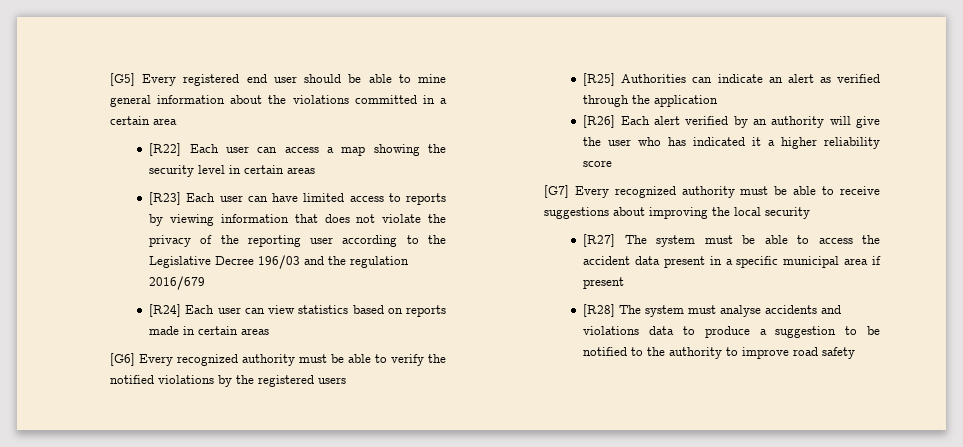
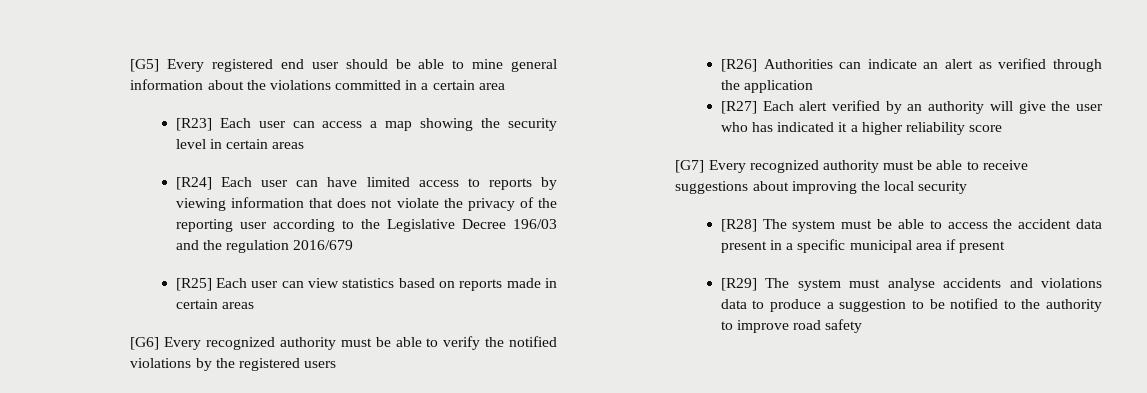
[149,143,182,156] [R22] -> [175,118,212,131] [R23]
[149,192,182,205] [R23] -> [175,177,212,190] [R24]
[149,304,182,317] [R24] -> [175,278,212,291] [R25]
[583,73,616,86] [R25] -> [720,59,757,72] [R26]
[583,115,616,128] [R26] -> [720,101,757,114] [R27]
[583,234,616,247] [R27] -> [720,219,757,232] [R28]
[583,304,616,317] [R28] -> [720,278,757,291] [R29]

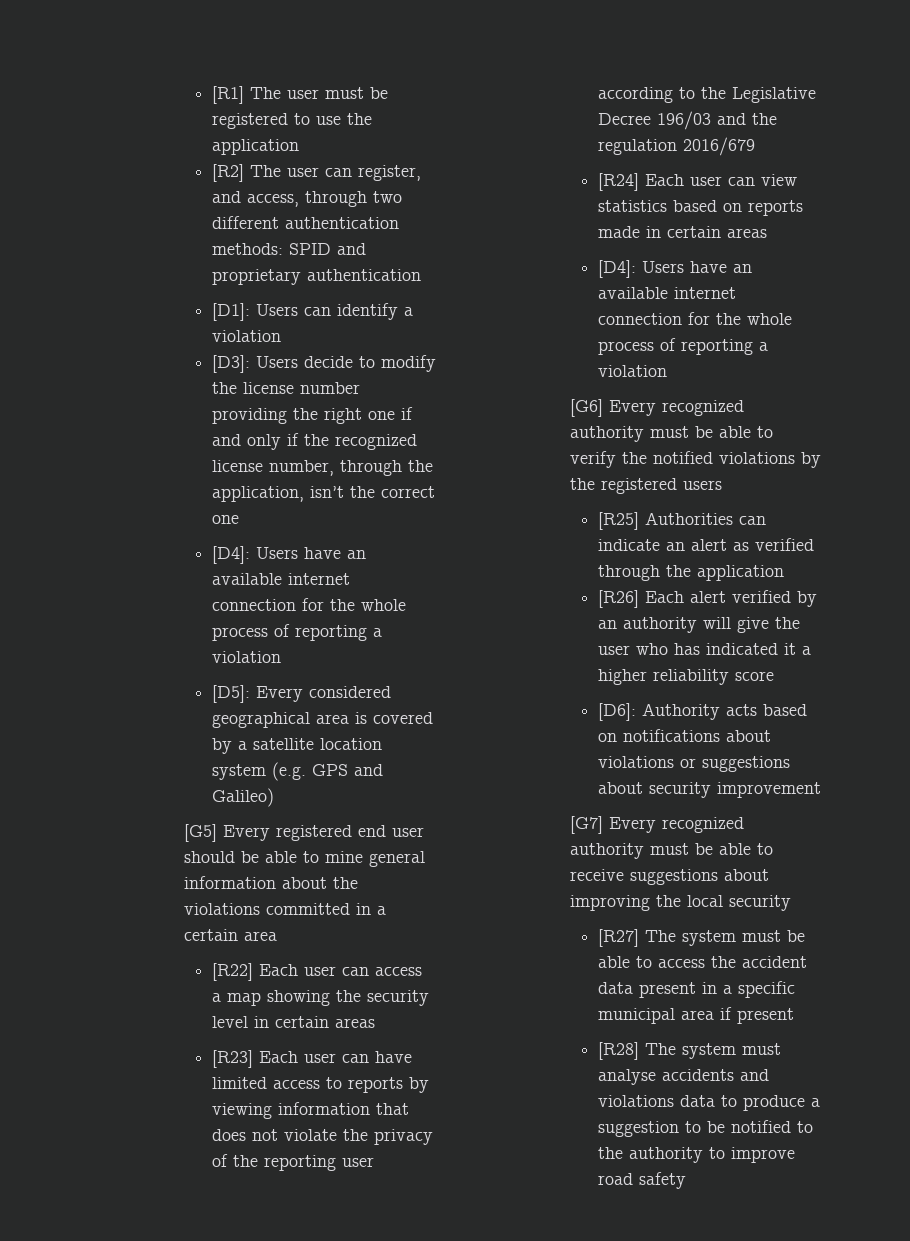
(130, 65) none -> [211,86,388,104] [211,113,372,129] [211,139,299,155] [211,164,421,182] [211,191,402,207] [211,216,399,229] [211,243,366,255] [211,269,421,285] [211,303,413,321] [211,330,281,342] [211,355,436,373] [211,382,360,394] [211,407,413,424] [211,433,417,450] [211,460,433,476] [211,486,435,502] [211,515,239,524] [211,546,366,564] [211,573,350,585] [211,598,406,611] [211,624,382,641] [211,651,281,663] [211,685,391,703] [211,712,433,728] [211,738,382,754] [211,762,383,781] [211,788,274,807] [R1] The user must be registered to use the application // [R2] The user can register, and access, through two different authentication methods: SPID and proprietary authentication // [D1]: Users can identify a violation // [D3]: Users decide to modify the license number providing the right one if and only if the recognized license number, through the application, isn’t the correct one // [D4]: Users have an available internet connection for the whole process of reporting a violation // [D5]: Every considered geographical area is covered by a satellite location system (e.g. GPS and Galileo) //
[175,118,212,131] [R23] -> [211,963,253,981] [R22]
[175,177,212,190] [R24] -> [211,1050,253,1068] [R23]
[175,278,212,291] [R25] -> [597,173,639,191] [R24]
(255, 305) none -> [597,260,752,278] [597,287,736,299] [597,312,792,325] [597,338,768,355] [597,365,667,377] // [D4]: Users have an available internet connection for the whole process of reporting a violation
[720,59,757,72] [R26] -> [597,512,639,530] [R25]
[720,101,757,114] [R27] -> [597,590,639,608] [R26]
(1003, 128) none -> [597,703,807,721] [597,729,771,742] [597,756,790,772] [597,782,821,798] // [D6]: Authority acts based on notifications about violations or suggestions about security improvement
[720,219,757,232] [R28] -> [597,929,639,947] [R27]
[720,278,757,291] [R29] -> [597,1042,639,1060] [R28]

